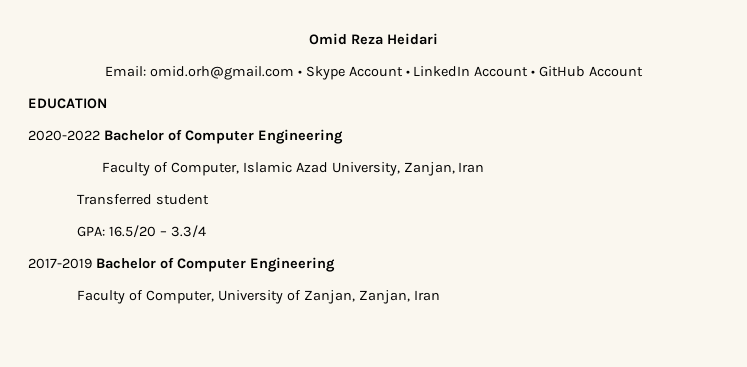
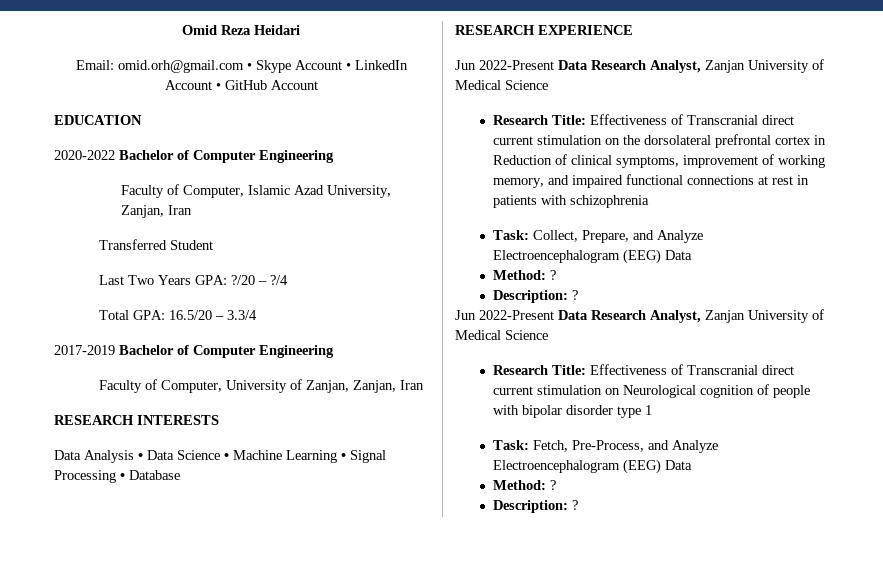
[156,194,210,205] student // -> [169,240,213,250] [98,275,288,285] [98,310,129,320] Student // Last Two Years GPA: ?/20 – ?/4 // Total
(440, 295) none -> [54,415,219,425] [54,450,386,463] [54,470,180,483] [455,25,633,35] [455,59,824,73] [455,80,548,90] [493,114,795,125] [493,134,827,148] [493,154,826,168] [493,174,810,188] [493,195,650,208] [493,230,704,243] [493,249,693,264] [493,270,557,280] [493,290,579,303] [455,309,824,323] [455,330,548,340] [493,364,795,375] [493,384,811,398] [493,405,653,418] [493,440,719,453] [493,459,693,474] [493,480,557,490] [493,500,579,513] // RESEARCH INTERESTS // Data Analysis • Data Science • Machine Learning • Signal Processing • Database // RESEARCH EXPERIENCE // Jun 2022-Present Data Research Analyst, Zanjan University of Medical Science // Research Title: Effectiveness of Transcranial direct current stimulation on the dorsolateral prefrontal cortex in Reduction of clinical symptoms, improvement of working memory, and impaired functional connections at rest in patients with schizophrenia // Task: Collect, Prepare, and Analyze Electroencephalogram (EEG) Data // Method: ? // Description: ? // Jun 2022-Present Data Research Analyst, Zanjan University of Medical Science // Research Title: Effectiveness of Transcranial direct current stimulation on Neurological cognition of people with bipolar disorder type 1 // Task: Fetch, Pre-Process, and Analyze Electroencephalogram (EEG) Data // Method: ? // Description: ?

